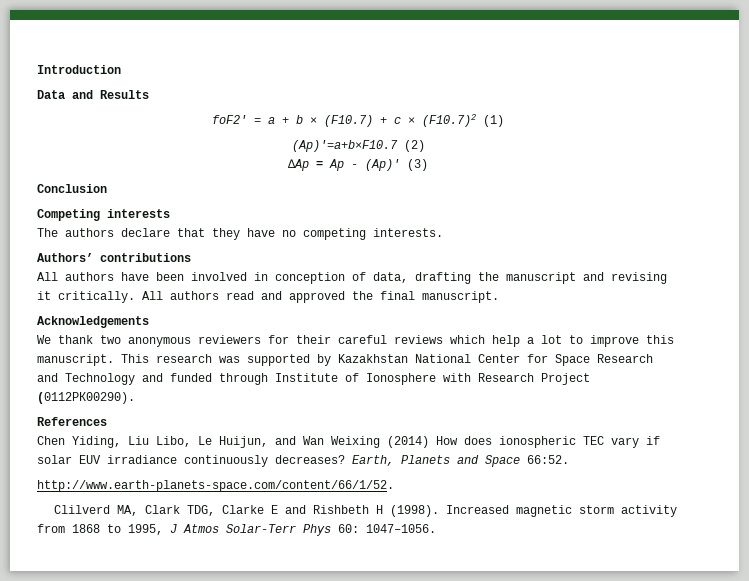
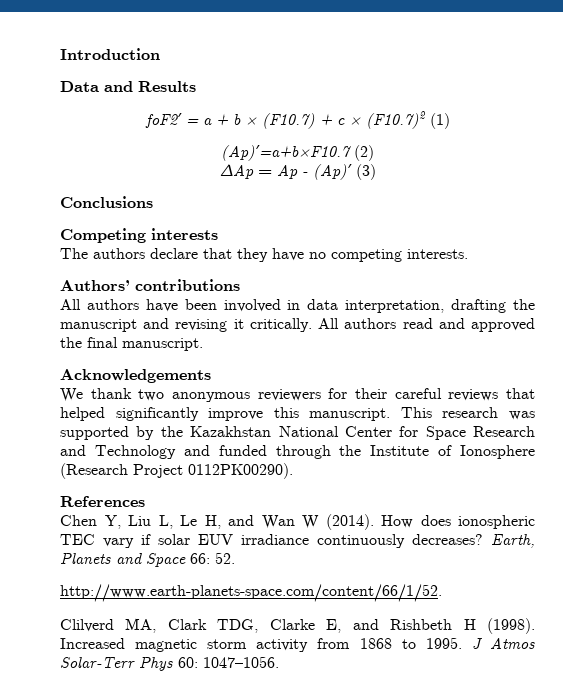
[37,184,107,193] Conclusion -> [60,196,153,208] Conclusions
[275,272,408,284] conception of data, -> [307,299,445,313] data interpretation,
[450,335,583,347] which help a lot to -> [506,388,535,399] [60,407,199,421] that helped significantly
(331, 360) none -> [160,426,183,437] the
(268, 379) none -> [339,445,362,456] the
[443,373,590,385] [37,392,135,404] [37,417,107,426] [37,436,429,448] with Research Project (0112РК00290). // References // Chen Yiding, Liu Libo, Le Huijun, and Wan Weixing (2014) -> [60,463,293,479] [60,496,145,507] [60,514,374,530] (Research Project 0112РК00290). // References // Chen Y, Liu L, Le H, and Wan W (2014).
[527,455,569,464] 66:52. -> [190,552,235,564] 66: 52.
[270,505,278,514] E -> [326,619,342,633] E,
[128,524,163,535] 1995, -> [425,637,462,649] 1995.

